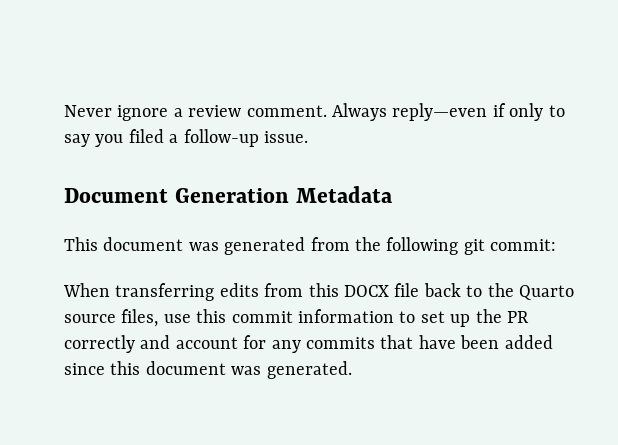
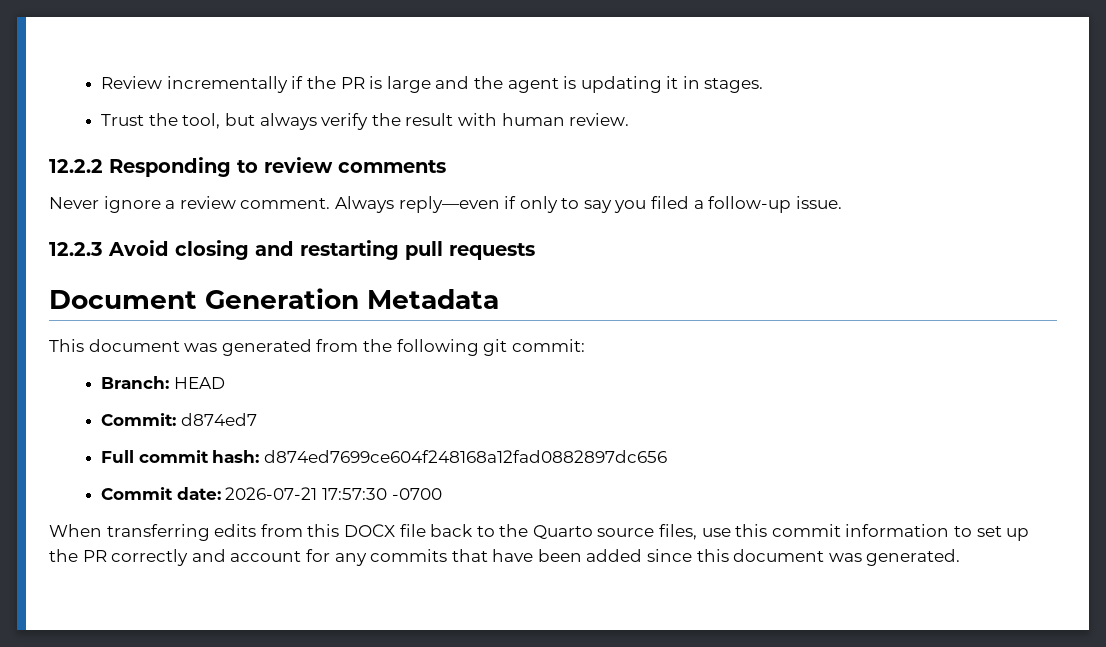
(64, 111) none -> [101,76,764,93] [101,113,630,130] [49,157,446,177] Review incrementally if the PR is large and the agent is updating it in stages. // Trust the tool, but always verify the result with human review. // 12.2.2 Responding to review comments //
(308, 137) none -> [49,240,535,260] // 12.2.3 Avoid closing and restarting pull requests
(557, 245) none -> [101,376,225,389] [101,413,257,426] [101,450,667,463] [101,487,442,500] // Branch: HEAD // Commit: d874ed7 // Full commit hash: d874ed7699ce604f248168a12fad0882897dc656 // Commit date: 2026-07-21 17:57:30 -0700

